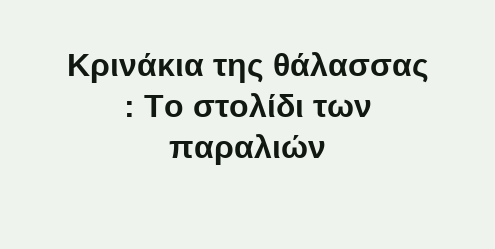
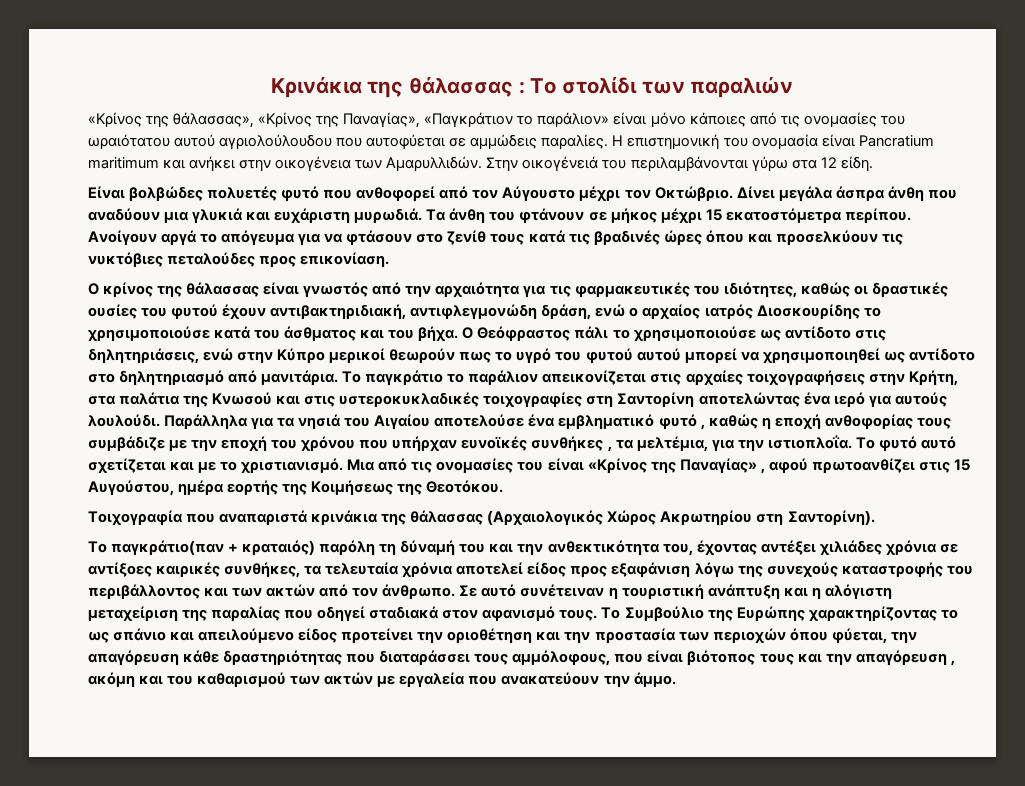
(326, 149) none -> [88,112,905,128] [88,134,934,149] [88,156,873,171] [88,186,957,201] [88,208,911,223] [88,230,903,245] [88,252,390,267] [88,282,948,298] [88,304,881,320] [88,326,886,341] [88,348,975,364] [88,370,958,386] [88,392,947,407] [88,414,951,430] [88,435,956,452] [88,458,970,474] [88,480,504,496] [88,510,875,525] [88,540,958,556] [88,562,973,578] [88,584,892,599] [88,606,958,621] [88,628,917,644] [88,650,955,666] [88,672,676,687] // «Κρίνος της θάλασσας», «Κρίνος της Παναγίας», «Παγκράτιον το παράλιον» είναι μόνο κάποιες από τις ονομασίες του ωραιότατου αυτού αγριολούλουδου που αυτοφύεται σε αμμώδεις παραλίες. Η επιστημονική του ονομασία είναι Pancratium maritimum και ανήκει στην οικογένεια των Αμαρυλλιδών. Στην οικογένειά του περιλαμβάνονται γύρω στα 12 είδη. // Είναι βολβώδες πολυετές φυτό που ανθοφορεί από τον Αύγουστο μέχρι τον Οκτώβριο. Δίνει μεγάλα άσπρα άνθη που αναδύουν μια γλυκιά και ευχάριστη μυρωδιά. Τα άνθη του φτάνουν σε μήκος μέχρι 15 εκατοστόμετρα περίπου. Ανοίγουν αργά το απόγευμα για να φτάσουν στο ζενίθ τους κατά τις βραδινές ώρες όπου και προσελκύουν τις νυκτόβιες πεταλούδες προς επικονίαση. // Ο κρίνος της θάλασσας είναι γνωστός από την αρχαιότητα για τις φαρμακευτικές του ιδιότητες, καθώς οι δραστικές ουσίες του φυτού έχουν αντιβακτηριδιακή, αντιφλεγμονώδη δράση, ενώ ο αρχαίος ιατρός Διοσκουρίδης το χρησιμοποιούσε κατά του άσθματος και του βήχα. Ο Θεόφραστος πάλι το χρησιμοποιούσε ως αντίδοτο στις δηλητηριάσεις, ενώ στην Κύπρο μερικοί θεωρούν πως το υγρό του φυτού αυτού μπορεί να χρησιμοποιηθεί ως αντίδοτο στο δηλητηριασμό από μανιτάρια. Το παγκράτιο το παράλιον απεικονίζεται στις αρχαίες τοιχογραφήσεις στην Κρήτη, στα παλάτια της Κνωσού και στις υστεροκυκλαδικές τοιχογραφίες στη Σαντορίνη αποτελώντας ένα ιερό για αυτούς λουλούδι. Παράλληλα για τα νησιά του Αιγαίου αποτελούσε ένα εμβληματικό φυτό , καθώς η εποχή ανθοφορίας τους συμβάδιζε με την εποχή του χρόνου που υπήρχαν ευνοϊκές συνθήκες , τα μελτέμια, για την ιστιοπλοΐα. Το φυτό αυτό σχετίζεται και με το χριστιανισμό. Μια από τις ονομασίες του είναι «Κρίνος της Παναγίας» , αφού πρωτοανθίζει στις 15 Αυγούστου, ημέρα εορτής της Κοιμήσεως της Θεοτόκου. // Τοιχογραφία που αναπαριστά κρινάκια της θάλασσας (Αρχαιολογικός Χώρος Ακρωτηρίου στη Σαντορίνη). // Το παγκράτιο(παν + κραταιός) παρόλη τη δύναμή του και την ανθεκτικότητα του, έχοντας αντέξει χιλιάδες χρόνια σε αντίξοες καιρικές συνθήκες, τα τελευταία χρόνια αποτελεί είδος προς εξαφάνιση λόγω της συνεχούς καταστροφής του περιβάλλοντος και των ακτών από τον άνθρωπο. Σε αυτό συνέτειναν η τουριστική ανάπτυξη και η αλόγιστη μεταχείριση της παραλίας που οδηγεί σταδιακά στον αφανισμό τους. Το Συμβούλιο της Ευρώπης χαρακτηρίζοντας το ως σπάνιο και απειλούμενο είδος προτείνει την οριοθέτηση και την προστασία των περιοχών όπου φύεται, την απαγόρευση κάθε δραστηριότητας που διαταράσσει τους αμμόλοφους, που είναι βιότοπος τους και την απαγόρευση , ακόμη και του καθαρισμού των ακτών με εργαλεία που ανακατεύουν την άμμο.

